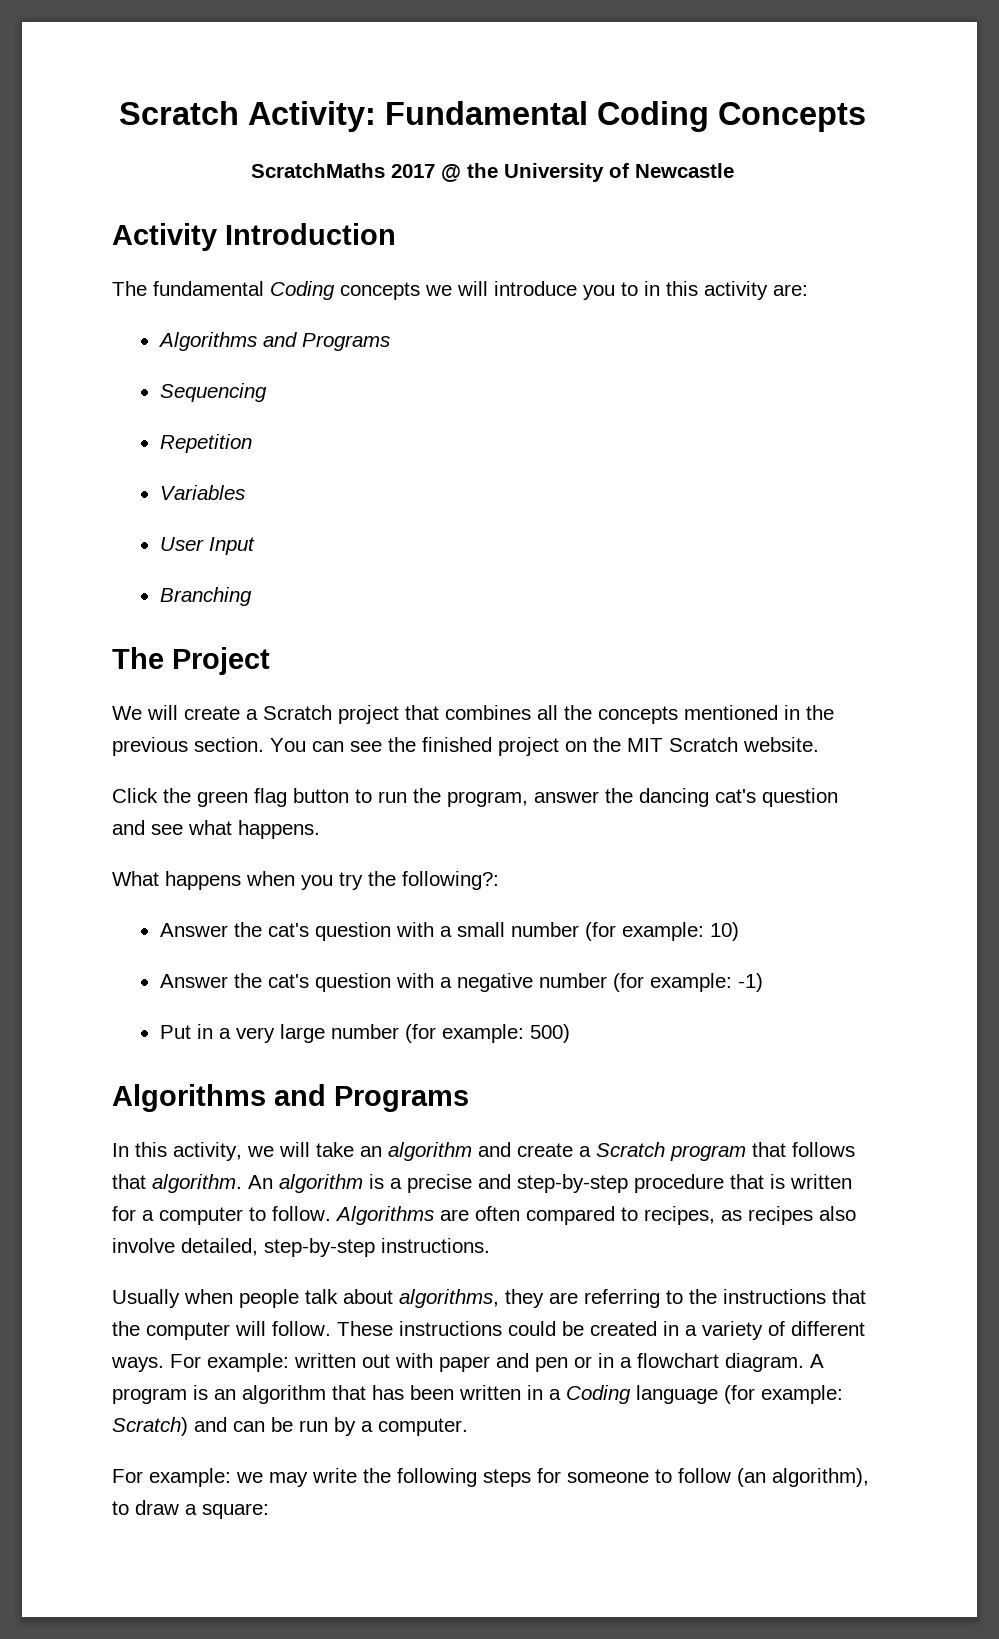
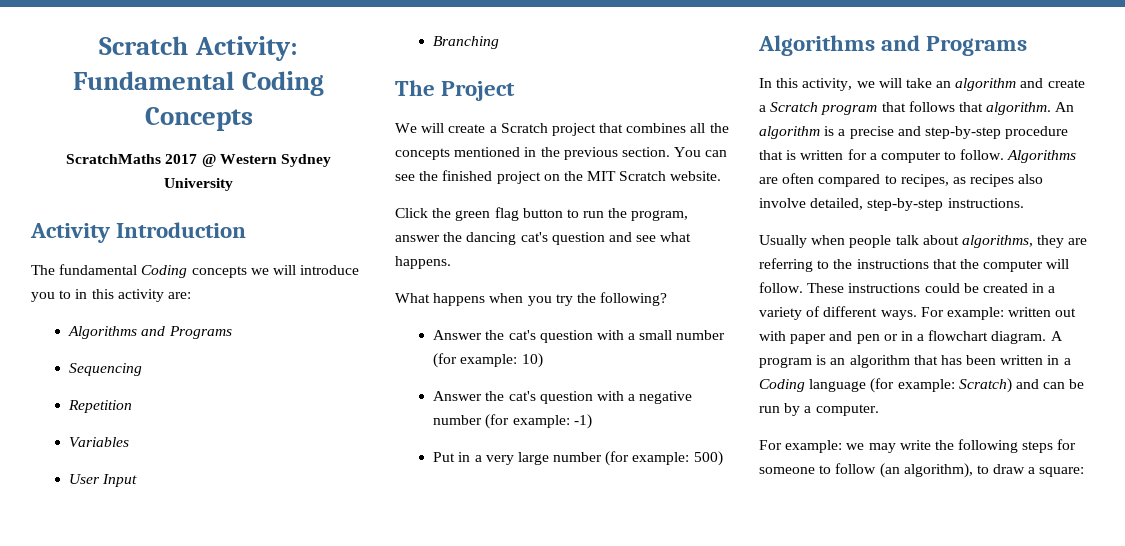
[467,163,498,178] the -> [219,154,331,167] Western Sydney
[609,163,734,178] of Newcastle -> (233, 184) none
[402,871,499,890] following?: -> [600,292,668,306] following?

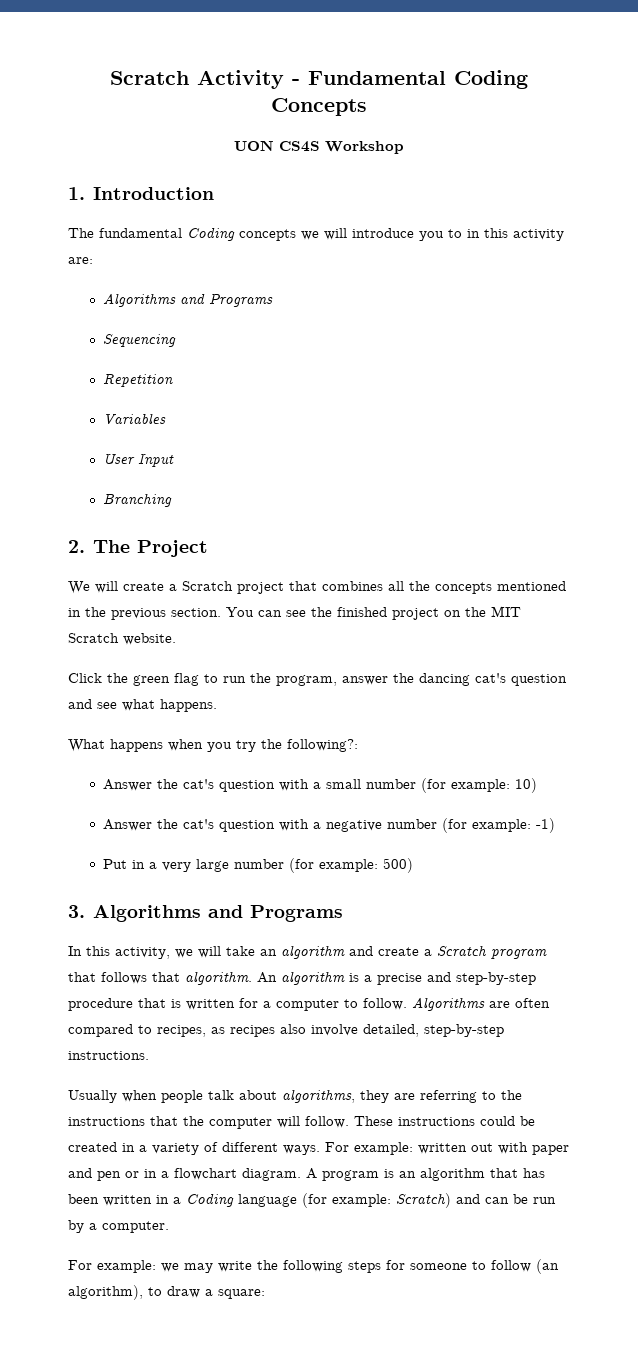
[99,36,298,61] Scratch Activity: -> [110,70,300,89] Scratch Activity -
[66,154,331,167] [164,178,233,191] [30,223,110,243] ScratchMaths 2017 @ Western Sydney University // Activity -> [234,140,404,154] [68,187,85,200] UON CS4S Workshop // 1.
(500, 42) none -> [68,540,85,553] 2.
[522,208,563,218] button -> (199, 679) none
[600,292,668,306] following? -> [287,739,358,752] following?:
(723, 458) none -> [68,905,85,918] 3.

